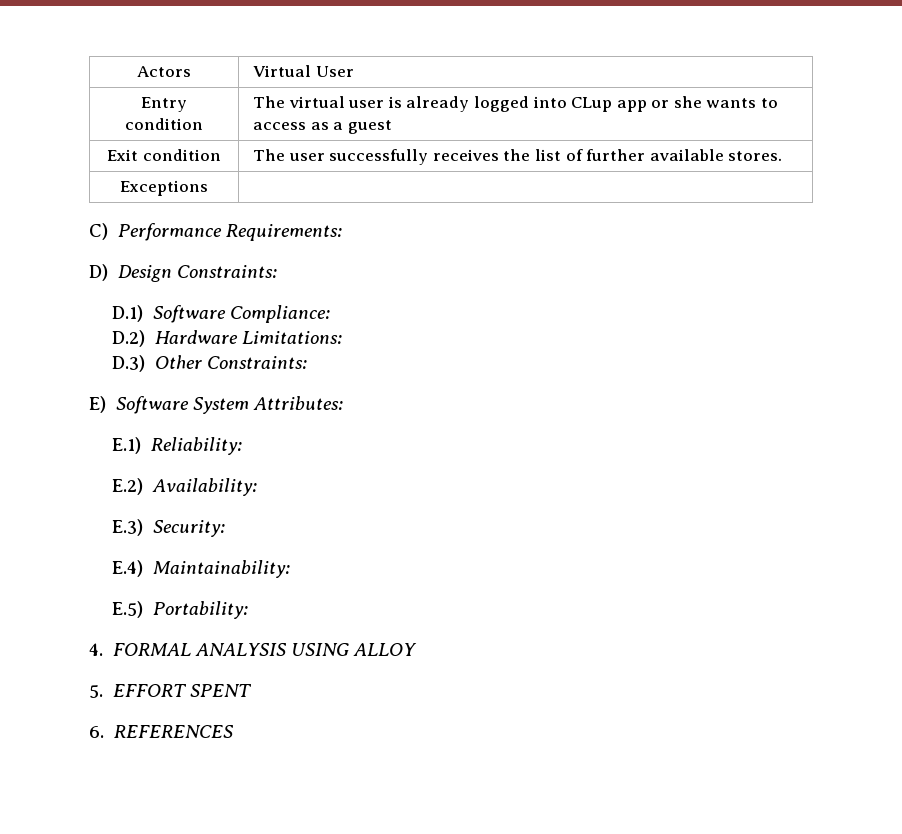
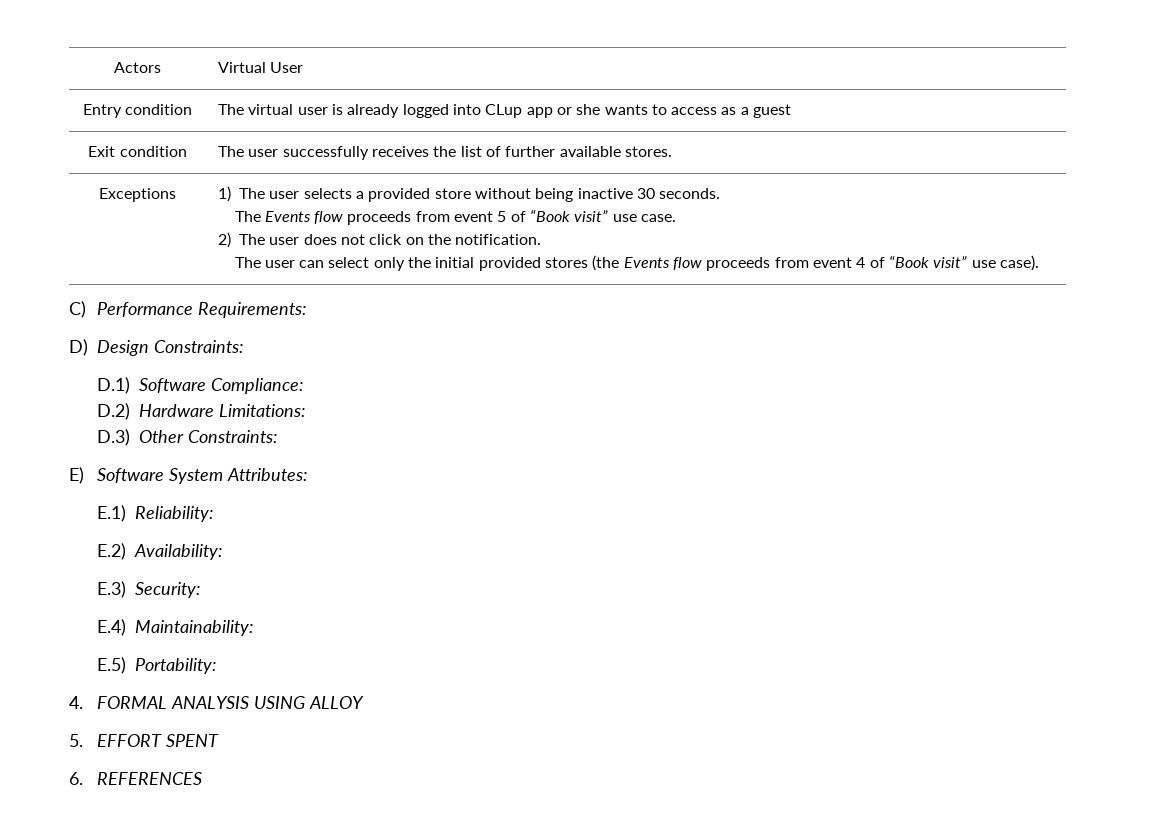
(208, 188) none -> [217,186,721,202] [234,209,677,225] [217,232,542,248] [234,255,1039,271] 1) The user selects a provided store without being inactive 30 seconds. // The Events flow proceeds from event 5 of “Book visit” use case. // 2) The user does not click on the notification. // The user can select only the initial provided stores (the Events flow proceeds from event 4 of “Book visit” use case).

